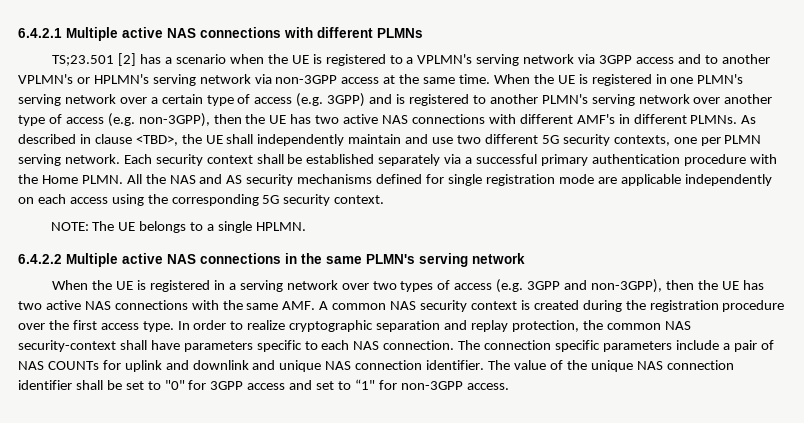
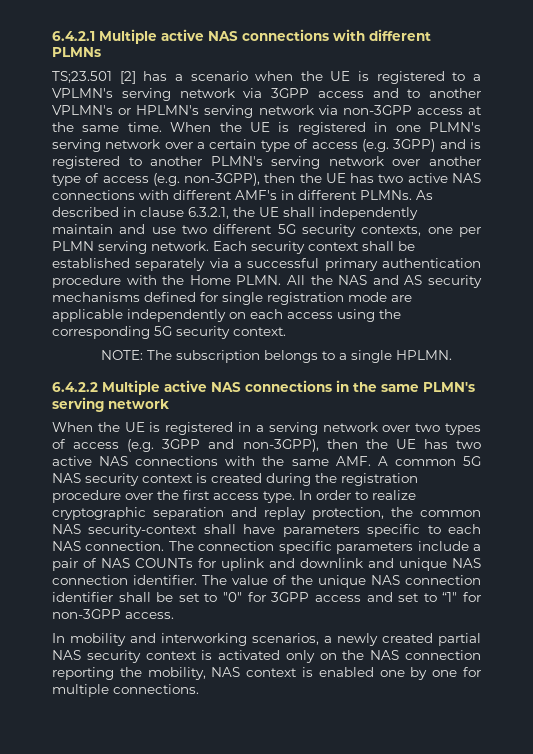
[135,135,178,146] <TBD>, -> [188,207,229,219] 6.3.2.1,
[118,222,136,231] UE -> [175,350,260,363] subscription
(387, 306) none -> [462,456,481,466] 5G
(509, 386) none -> [52,633,481,646] [52,650,481,663] [52,667,482,680] [52,684,199,697] // In mobility and interworking scenarios, a newly created partial NAS security context is activated only on the NAS connection reporting the mobility, NAS context is enabled one by one for multiple connections.

